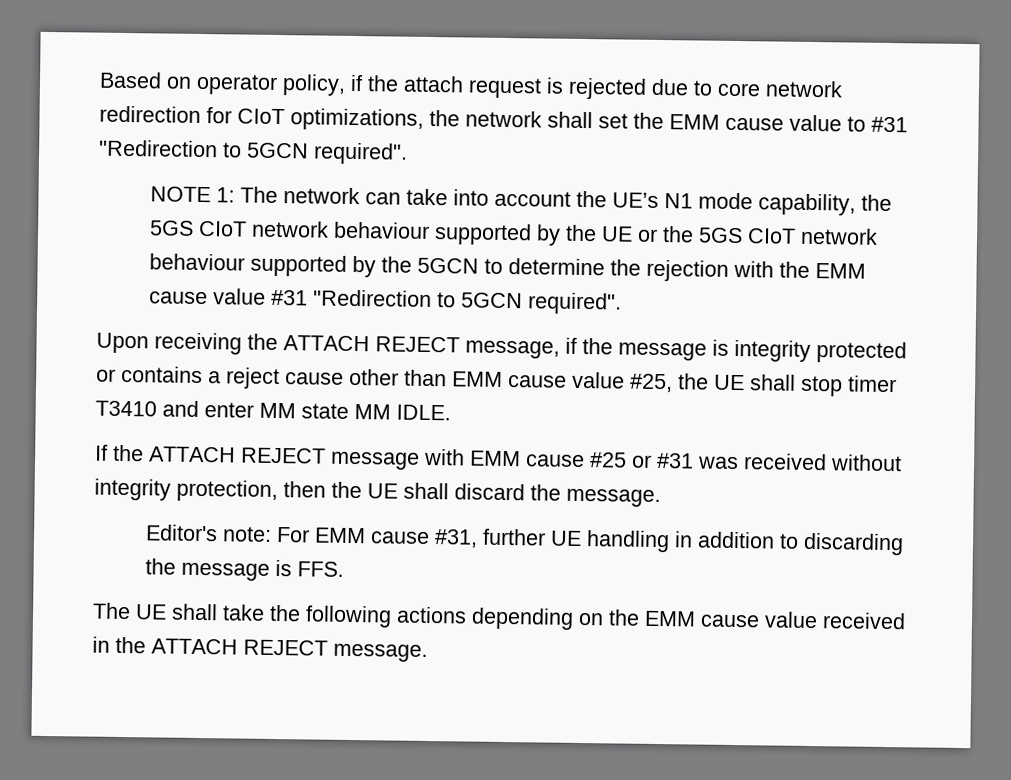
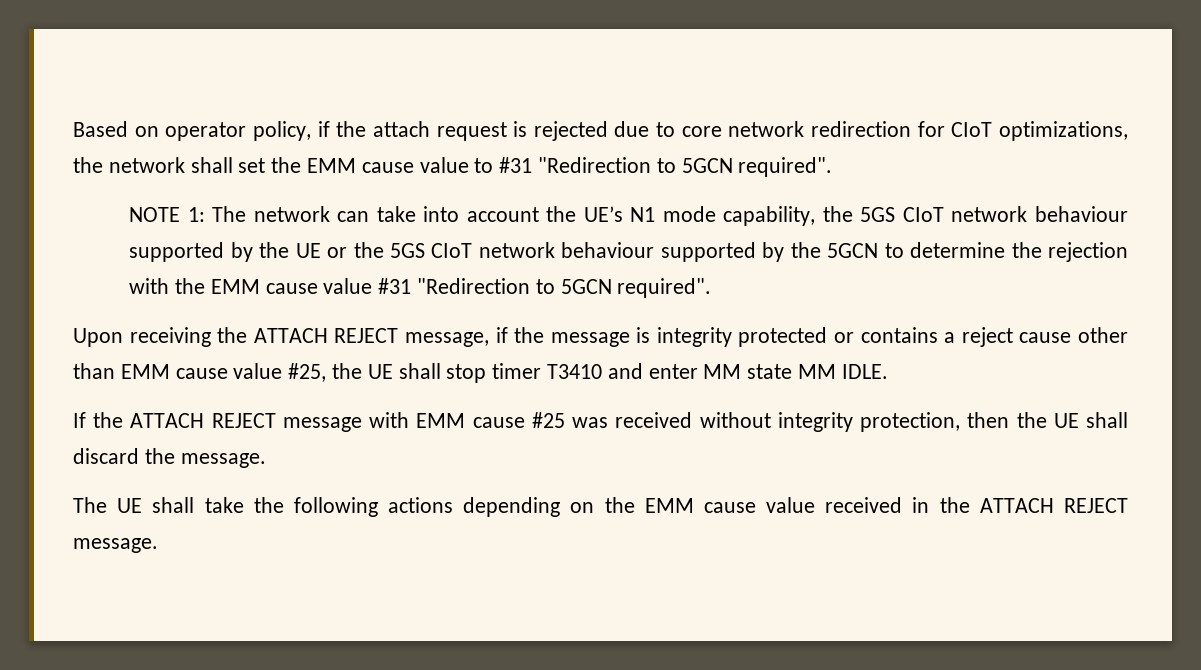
[631,452,694,469] or #31 -> (565, 420) none
[145,524,904,556] [144,558,344,581] // Editor's note: For EMM cause #31, further UE handling in addition to discarding the message is FFS. -> (266, 460) none

